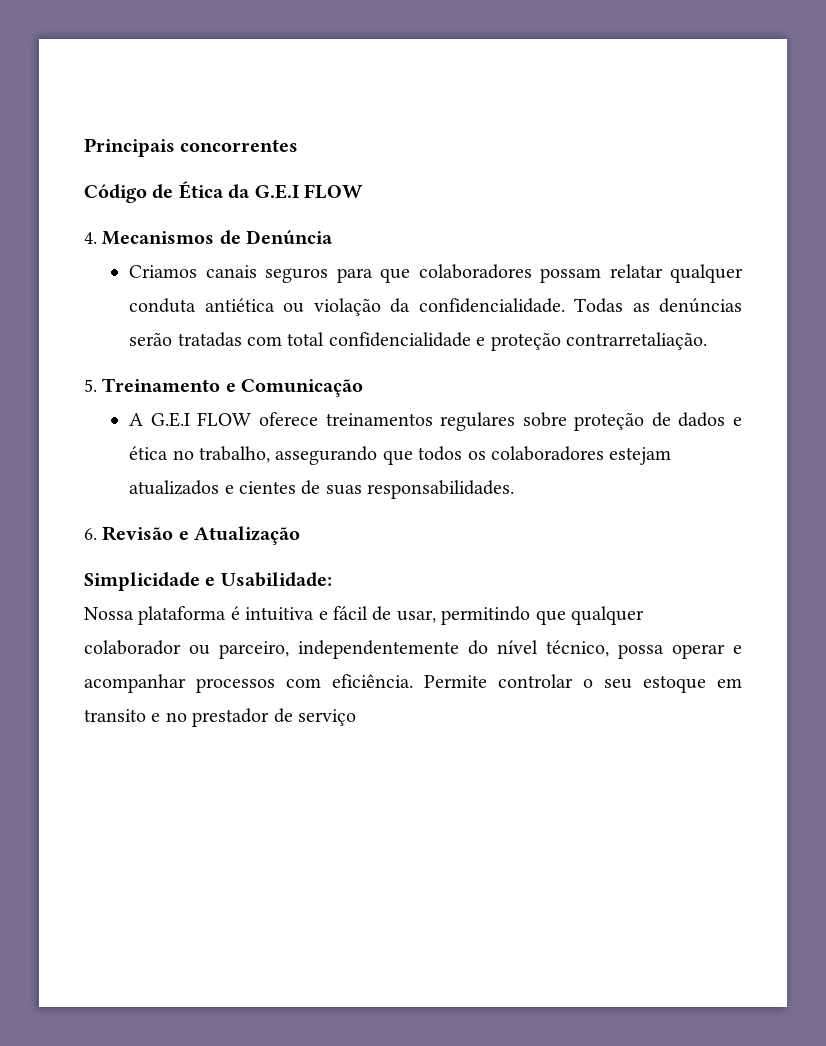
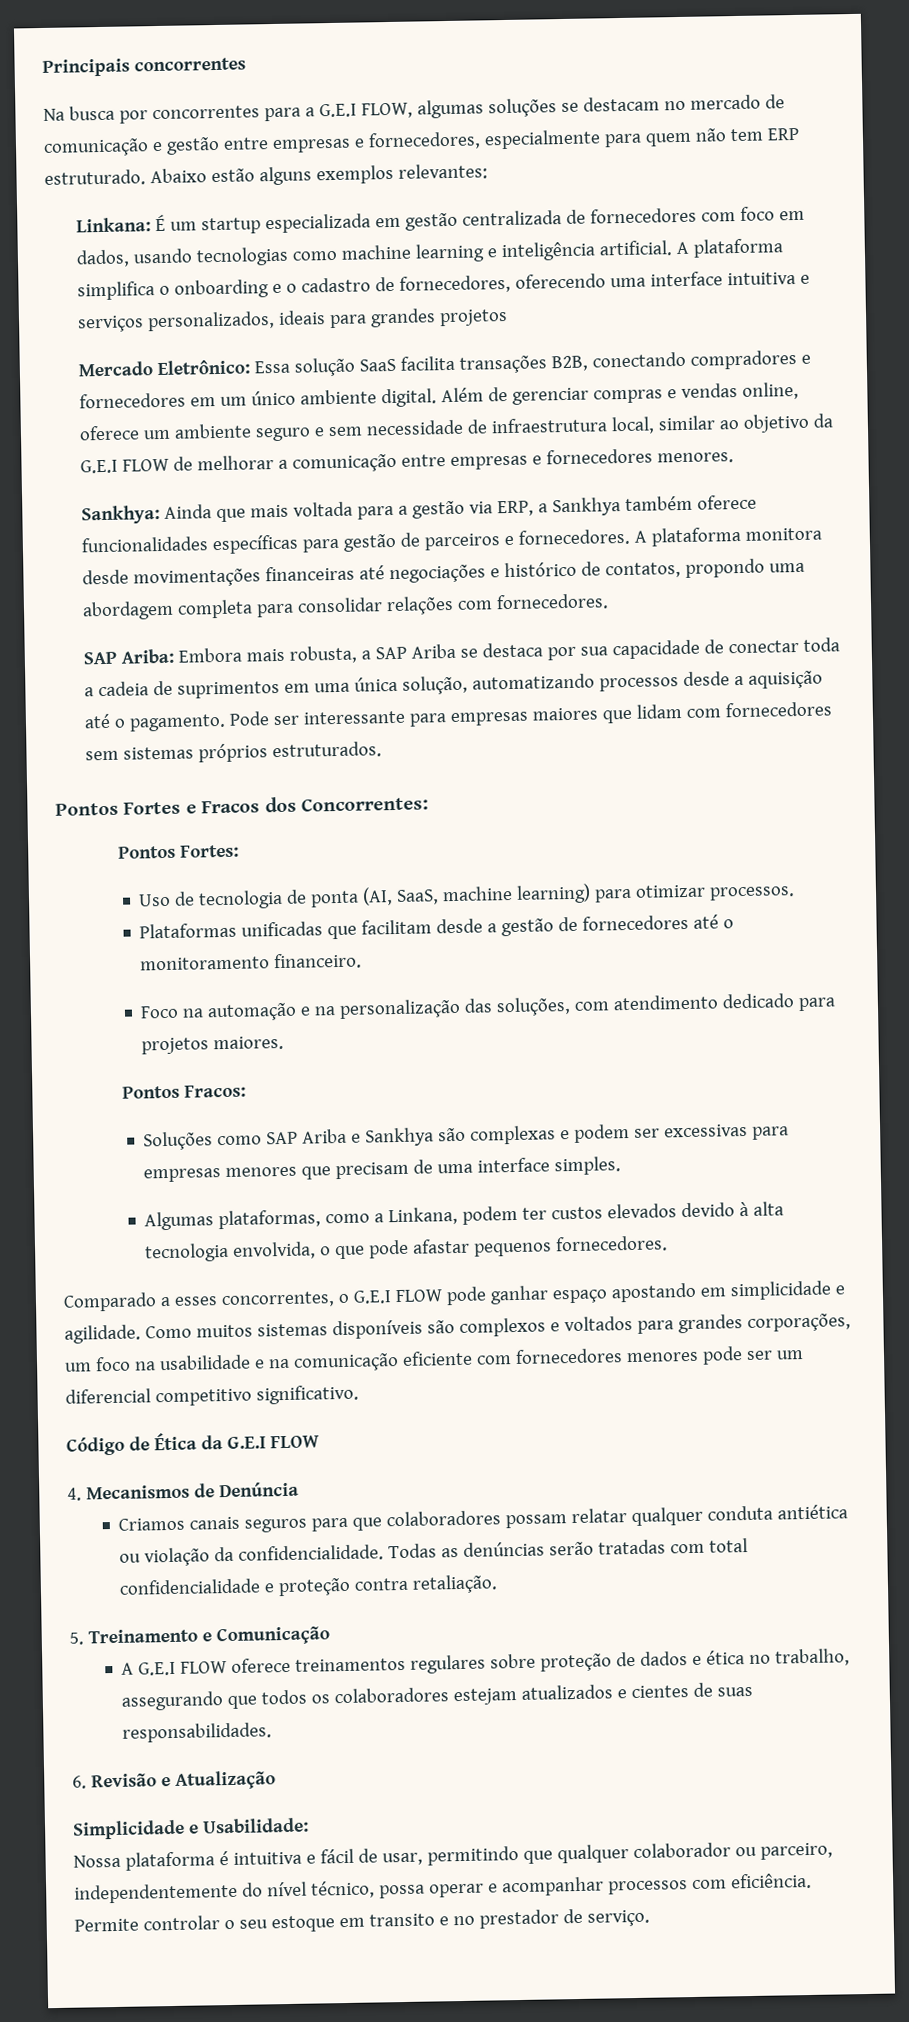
(299, 145) none -> [43,94,785,124] [43,127,800,157] [44,163,488,186] [76,206,806,235] [76,238,785,268] [77,271,811,301] [77,308,509,333] [78,349,812,377] [79,381,800,409] [79,413,833,442] [80,448,735,474] [81,494,757,525] [81,526,823,555] [82,558,806,588] [82,593,610,621] [83,637,840,665] [84,670,824,699] [84,701,833,732] [85,741,383,763] [55,796,429,816] [118,844,240,859] [138,883,796,910] [139,914,735,940] [140,952,363,971] [140,993,837,1022] [141,1035,285,1055] [122,1084,247,1099] [143,1123,790,1151] [143,1156,622,1183] [144,1201,785,1231] [144,1235,669,1263] [63,1280,845,1312] [64,1313,851,1344] [65,1346,804,1372] [65,1384,359,1407] // Na busca por concorrentes para a G.E.I FLOW, algumas soluções se destacam no mercado de comunicação e gestão entre empresas e fornecedores, especialmente para quem não tem ERP estruturado. Abaixo estão alguns exemplos relevantes: // Linkana: É um startup especializada em gestão centralizada de fornecedores com foco em dados, usando tecnologias como machine learning e inteligência artificial. A plataforma simplifica o onboarding e o cadastro de fornecedores, oferecendo uma interface intuitiva e serviços personalizados, ideais para grandes projetos // Mercado Eletrônico: Essa solução SaaS facilita transações B2B, conectando compradores e fornecedores em um único ambiente digital. Além de gerenciar compras e vendas online, oferece um ambiente seguro e sem necessidade de infraestrutura local, similar ao objetivo da G.E.I FLOW de melhorar a comunicação entre empresas e fornecedores menores. // Sankhya: Ainda que mais voltada para a gestão via ERP, a Sankhya também oferece funcionalidades específicas para gestão de parceiros e fornecedores. A plataforma monitora desde movimentações financeiras até negociações e histórico de contatos, propondo uma abordagem completa para consolidar relações com fornecedores. // SAP Ariba: Embora mais robusta, a SAP Ariba se destaca por sua capacidade de conectar toda a cadeia de suprimentos em uma única solução, automatizando processos desde a aquisição até o pagamento. Pode ser interessante para empresas maiores que lidam com fornecedores sem sistemas próprios estruturados. // Pontos Fortes e Fracos dos Concorrentes: // Pontos Fortes: // Uso de tecnologia de ponta (AI, SaaS, machine learning) para otimizar processos. // Plataformas unificadas que facilitam desde a gestão de fornecedores até o monitoramento financeiro. // Foco na automação e na personalização das soluções, com atendimento dedicado para projetos maiores. // Pontos Fracos: // Soluções como SAP Ariba e Sankhya são complexas e podem ser excessivas para empresas menores que precisam de uma interface simples. // Algumas plataformas, como a Linkana, podem ter custos elevados devido à alta tecnologia envolvida, o que pode afastar pequenos fornecedores. // Comparado a esses concorrentes, o G.E.I FLOW pode ganhar espaço apostando em simplicidade e agilidade. Como muitos sistemas disponíveis são complexos e voltados para grandes corporações, um foco na usabilidade e na comunicação eficiente com fornecedores menores pode ser um diferencial competitivo significativo.
[565,332,707,350] contrarretaliação. -> [354,1574,499,1594] contra retaliação.
[298,709,356,726] serviço -> [586,1909,650,1927] serviço.

